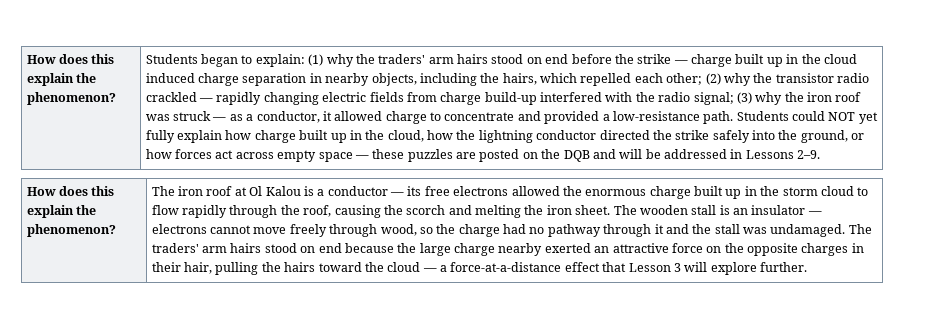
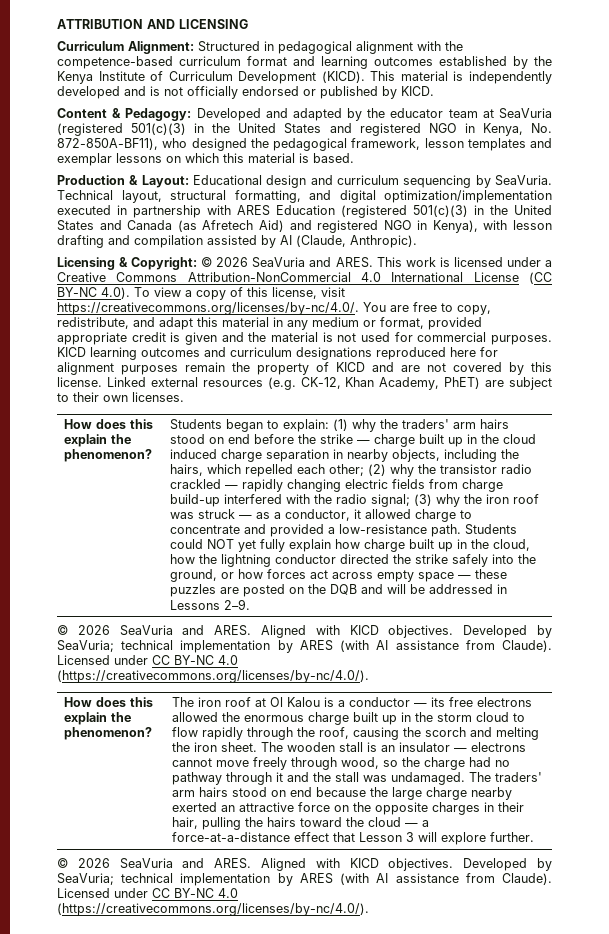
(26, 59) none -> [57,19,248,29] [57,41,463,54] [57,56,552,69] [57,71,552,84] [57,86,434,99] [57,108,552,121] [57,123,552,136] [57,138,552,151] [57,153,354,166] [57,175,552,188] [57,190,552,203] [57,205,552,218] [57,220,552,233] [57,235,417,248] [57,257,553,270] [57,272,552,284] [57,287,345,300] [57,302,491,315] [57,317,482,330] [57,332,553,345] [57,347,498,360] [57,362,552,375] [57,377,552,390] [57,392,184,402] ATTRIBUTION AND LICENSING // Curriculum Alignment: Structured in pedagogical alignment with the competence-based curriculum format and learning outcomes established by the Kenya Institute of Curriculum Development (KICD). This material is independently developed and is not officially endorsed or published by KICD. // Content & Pedagogy: Developed and adapted by the educator team at SeaVuria (registered 501(c)(3) in the United States and registered NGO in Kenya, No. 872-850A-BF11), who designed the pedagogical framework, lesson templates and exemplar lessons on which this material is based. // Production & Layout: Educational design and curriculum sequencing by SeaVuria. Technical layout, structural formatting, and digital optimization/implementation executed in partnership with ARES Education (registered 501(c)(3) in the United States and Canada (as Afretech Aid) and registered NGO in Kenya), with lesson drafting and compilation assisted by AI (Claude, Anthropic). // Licensing & Copyright: © 2026 SeaVuria and ARES. This work is licensed under a Creative Commons Attribution-NonCommercial 4.0 International License (CC BY-NC 4.0). To view a copy of this license, visit https://creativecommons.org/licenses/by-nc/4.0/. You are free to copy, redistribute, and adapt this material in any medium or format, provided appropriate credit is given and the material is not used for commercial purposes. KICD learning outcomes and curriculum designations reproduced here for alignment purposes remain the property of KICD and are not covered by this license. Linked external resources (e.g. CK-12, Khan Academy, PhET) are subject to their own licenses. //
(821, 154) none -> [57,625,552,638] [57,640,552,653] [57,655,238,665] [57,670,369,683] // © 2026 SeaVuria and ARES. Aligned with KICD objectives. Developed by SeaVuria; technical implementation by ARES (with AI assistance from Claude). Licensed under CC BY-NC 4.0 (https://creativecommons.org/licenses/by-nc/4.0/).
(808, 267) none -> [57,858,552,871] [57,873,552,886] [57,888,238,898] [57,903,369,916] // © 2026 SeaVuria and ARES. Aligned with KICD objectives. Developed by SeaVuria; technical implementation by ARES (with AI assistance from Claude). Licensed under CC BY-NC 4.0 (https://creativecommons.org/licenses/by-nc/4.0/).

